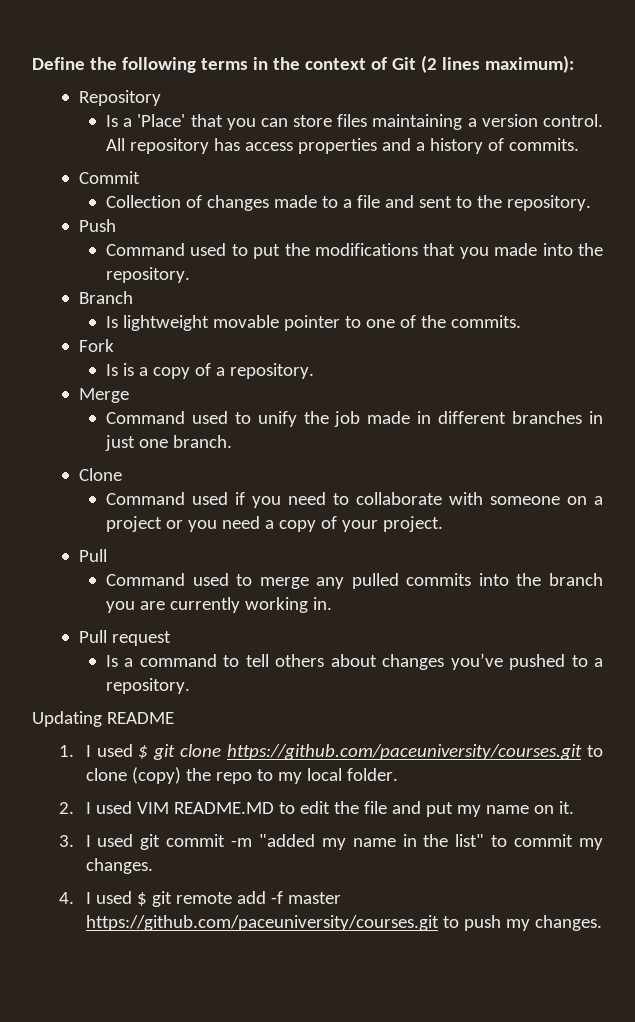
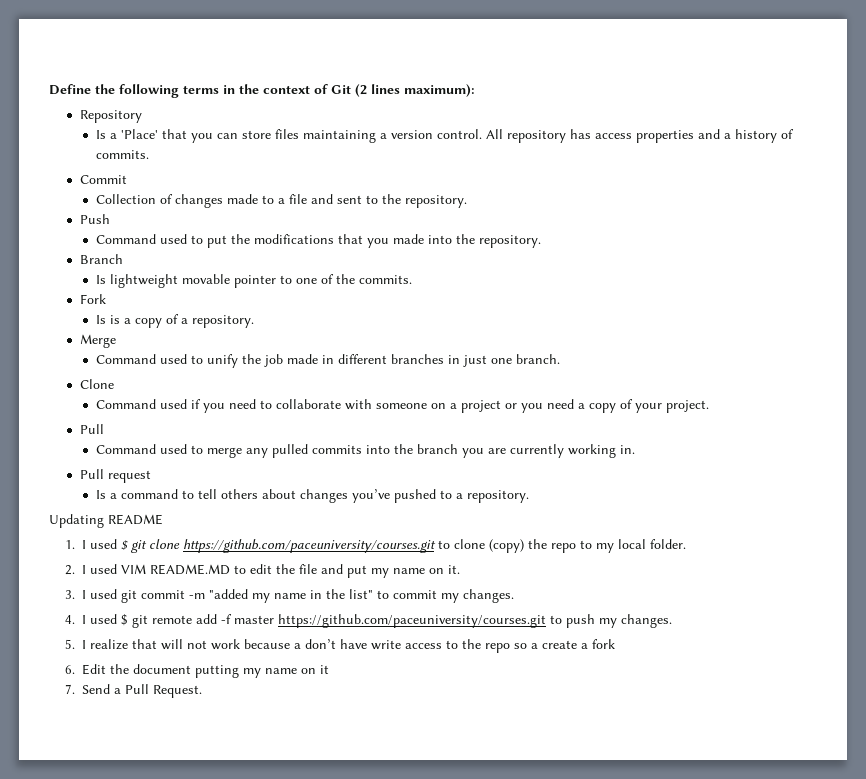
(602, 923) none -> [64,639,615,653] [64,664,329,678] [64,684,202,698] // 5. I realize that will not work because a don’t have write access to the repo so a create a fork // 6. Edit the document putting my name on it // 7. Send a Pull Request.

